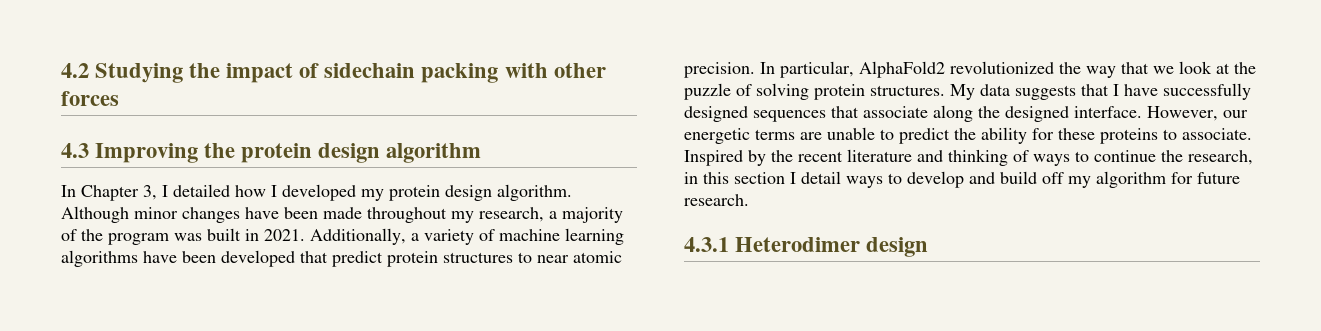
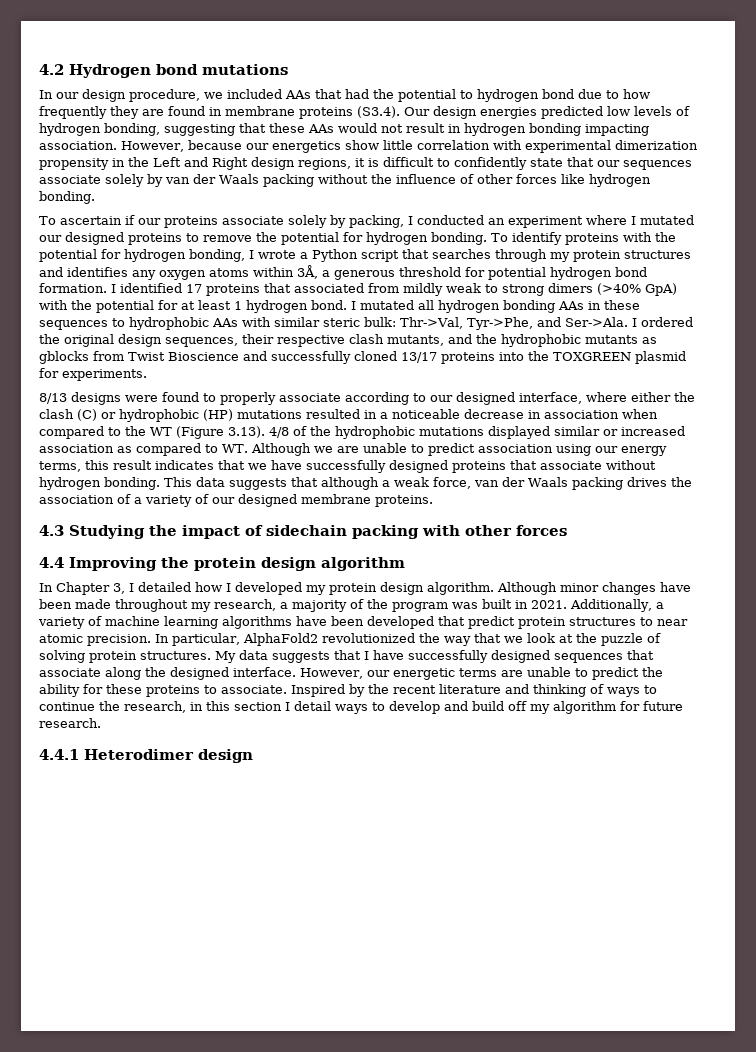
(89, 70) none -> [69,64,288,78] [39,89,650,102] [39,106,690,119] [39,123,649,136] [39,140,698,153] [39,157,692,170] [39,174,651,187] [39,191,95,204] [39,215,694,228] [39,232,676,245] [39,249,691,262] [39,265,647,280] [39,283,677,296] [39,300,640,313] [39,317,693,330] [39,334,657,347] [39,351,686,364] [39,368,147,381] [39,392,695,405] [39,409,658,422] [39,426,685,439] [39,443,667,456] [39,460,656,473] [39,477,692,490] [39,494,433,507] [39,525,64,536] Hydrogen bond mutations // In our design procedure, we included AAs that had the potential to hydrogen bond due to how frequently they are found in membrane proteins (S3.4). Our design energies predicted low levels of hydrogen bonding, suggesting that these AAs would not result in hydrogen bonding impacting association. However, because our energetics show little correlation with experimental dimerization propensity in the Left and Right design regions, it is difficult to confidently state that our sequences associate solely by van der Waals packing without the influence of other forces like hydrogen bonding. // To ascertain if our proteins associate solely by packing, I conducted an experiment where I mutated our designed proteins to remove the potential for hydrogen bonding. To identify proteins with the potential for hydrogen bonding, I wrote a Python script that searches through my protein structures and identifies any oxygen atoms within 3Å, a generous threshold for potential hydrogen bond formation. I identified 17 proteins that associated from mildly weak to strong dimers (>40% GpA) with the potential for at least 1 hydrogen bond. I mutated all hydrogen bonding AAs in these sequences to hydrophobic AAs with similar steric bulk: Thr->Val, Tyr->Phe, and Ser->Ala. I ordered the original design sequences, their respective clash mutants, and the hydrophobic mutants as gblocks from Twist Bioscience and successfully cloned 13/17 proteins into the TOXGREEN plasmid for experiments. // 8/13 designs were found to properly associate according to our designed interface, where either the clash (C) or hydrophobic (HP) mutations resulted in a noticeable decrease in association when compared to the WT (Figure 3.13). 4/8 of the hydrophobic mutations displayed similar or increased association as compared to WT. Although we are unable to predict association using our energy terms, this result indicates that we have successfully designed proteins that associate without hydrogen bonding. This data suggests that although a weak force, van der Waals packing drives the association of a variety of our designed membrane proteins. // 4.3
[61,143,89,158] 4.3 -> [39,557,64,568] 4.4
[684,237,729,252] 4.3.1 -> [39,749,79,760] 4.4.1

